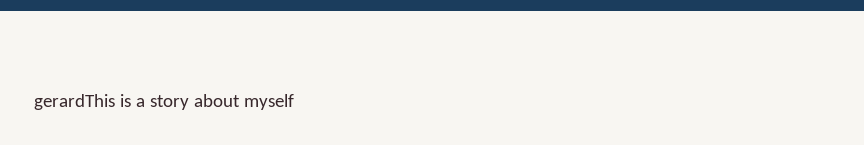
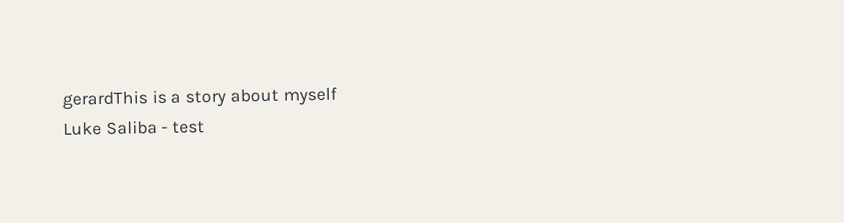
(294, 102) none -> [63,119,206,136] // Luke Saliba - test

